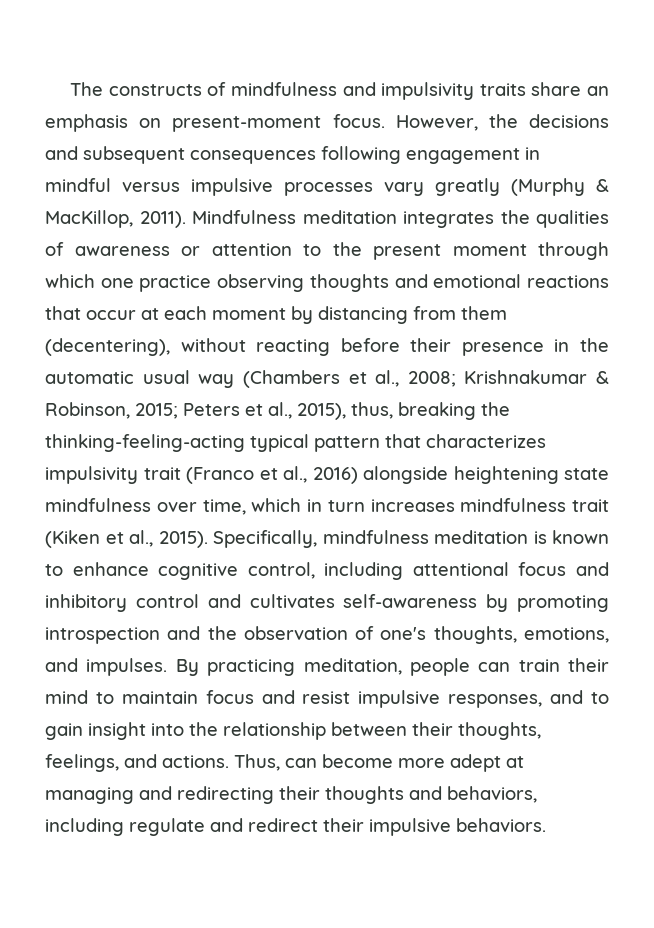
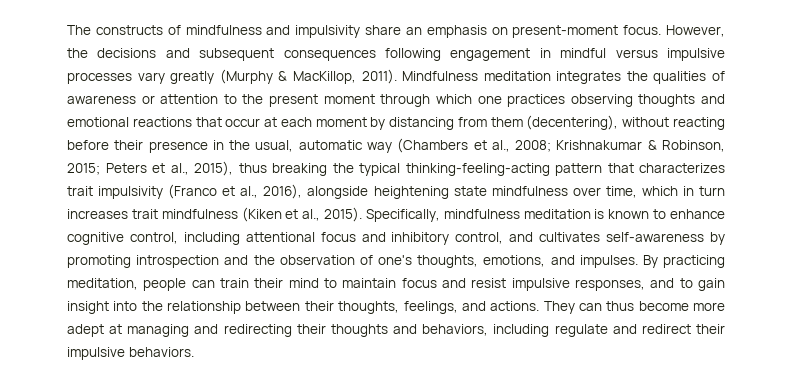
[479,83,526,96] traits -> (361, 31) none
[139,275,212,292] practice -> [507,94,566,107] practices
[45,370,190,384] automatic usual -> [255,140,363,152] usual, automatic
[351,402,393,419] thus, -> [238,163,267,173] thus
[45,434,309,452] thinking-feeling-acting typical -> [359,163,550,176] typical thinking-feeling-acting
[45,466,181,484] impulsivity trait -> [67,186,164,199] trait impulsivity
[312,467,358,484] 2016) -> [263,184,303,199] 2016),
[460,498,609,512] mindfulness trait -> [131,209,238,219] trait mindfulness
[135,594,199,608] control -> [455,232,504,244] control,
[234,754,317,771] Thus, can -> [543,301,635,314] They can thus

